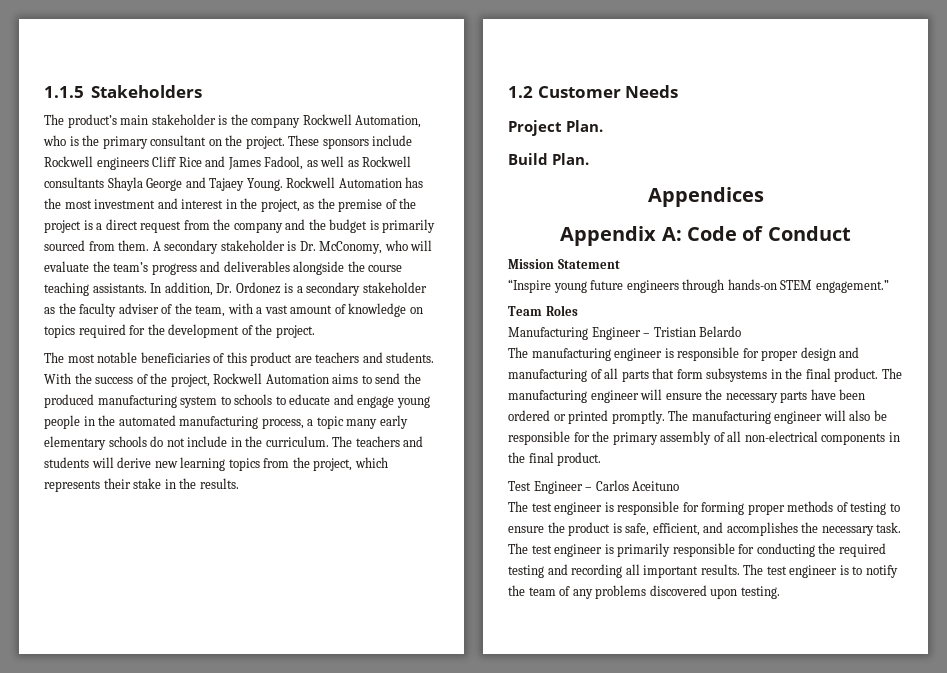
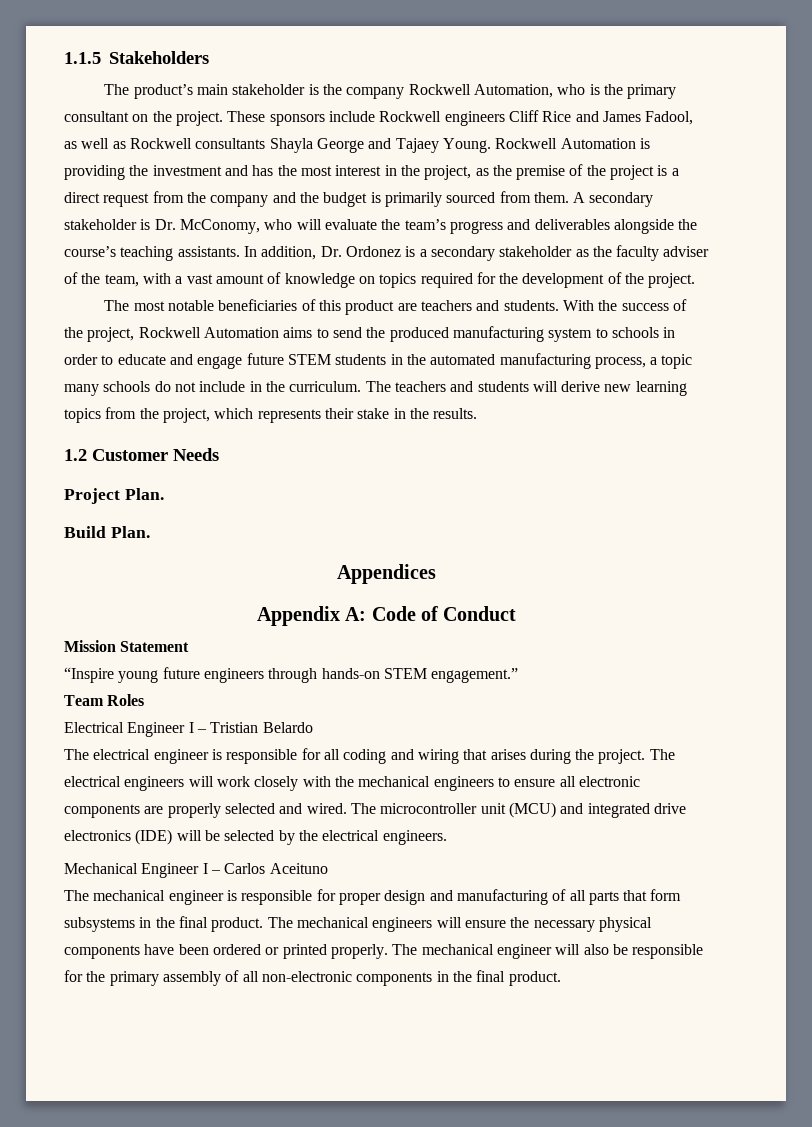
(402, 183) none -> [639,138,650,149] [64,165,248,180] is providing the investment and
[94,198,178,209] investment and -> (332, 171) none
[368,265,403,272] course -> [64,246,116,257] course’s
(273, 399) none -> [663,327,676,338] [64,354,98,365] in order
[396,396,430,408] [44,415,80,429] young people -> [246,353,387,365] future STEM students
[379,415,408,429] [44,436,106,450] early elementary -> (99, 390) none
[508,327,641,340] Manufacturing Engineer -> [64,722,194,737] Electrical Engineer I
[531,348,611,361] manufacturing -> [93,748,675,764] [64,776,640,791] [64,802,686,818] [64,829,447,845] [64,863,328,878] [64,890,166,901] electrical engineer is responsible for all coding and wiring that arises during the project. The electrical engineers will work closely with the mechanical engineers to ensure all electronic components are properly selected and wired. The microcontroller unit (MCU) and integrated drive electronics (IDE) will be selected by the electrical engineers. // Mechanical Engineer I – Carlos Aceituno // The mechanical
[508,390,639,403] manufacturing engineer -> [296,917,433,932] mechanical engineers
[780,391,808,403] parts -> [598,917,652,932] [64,945,140,959] physical components
[611,410,771,424] promptly. The manufacturing -> [330,944,494,959] properly. The mechanical
[744,431,818,442] non-electrical -> [261,971,352,982] non-electronic
[508,480,680,494] [508,501,900,515] [508,522,902,536] [508,543,886,557] [508,564,898,578] [508,585,780,599] // Test Engineer – Carlos Aceituno // The test engineer is responsible for forming proper methods of testing to ensure the product is safe, efficient, and accomplishes the necessary task. The test engineer is primarily responsible for conducting the required testing and recording all important results. The test engineer is to notify the team of any problems discovered upon testing. -> (561, 978) none

